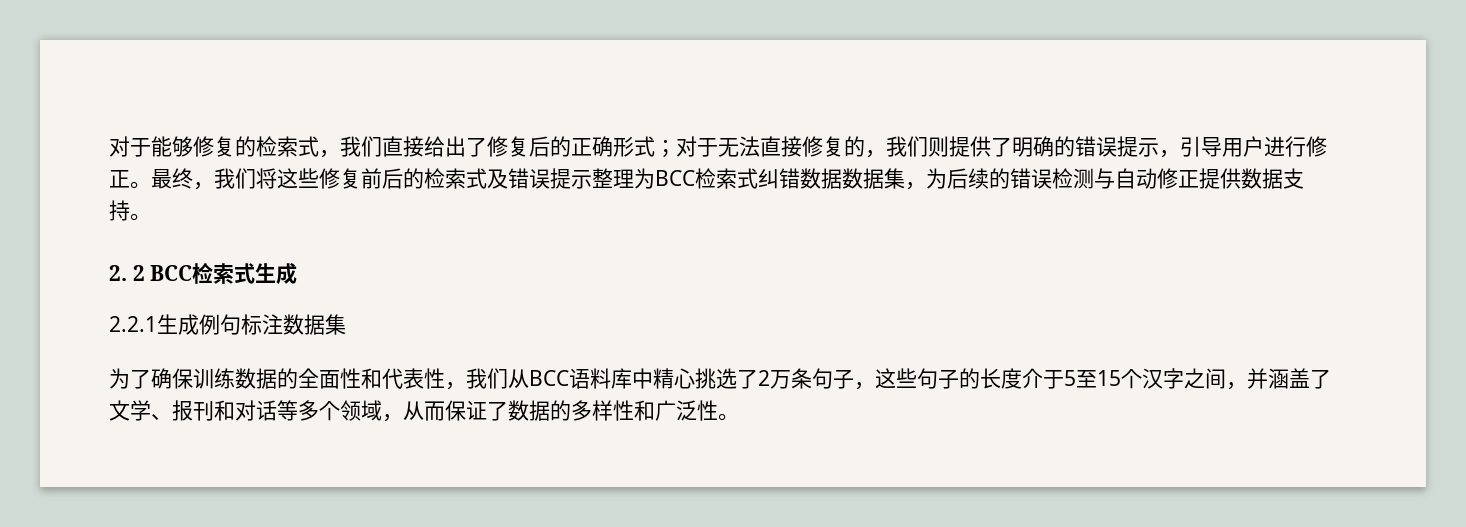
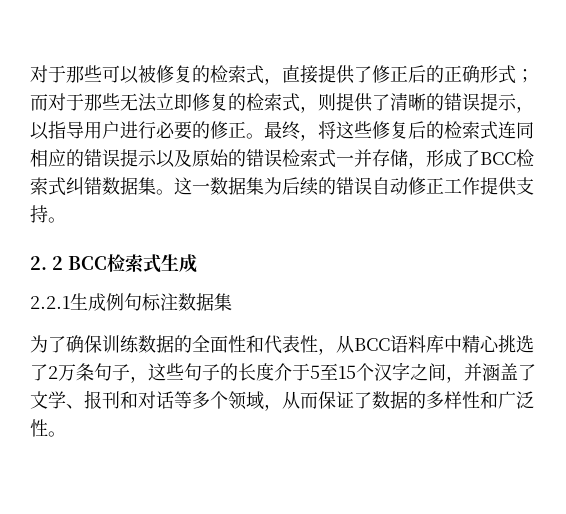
[109,136,928,158] 对于能够修复的检索式，我们直接给出了修复后的正确形式；对于无法直接修复的，我们 -> [30,65,534,85] [30,93,318,113] 对于那些可以被修复的检索式，直接提供了修正后的正确形式；而对于那些无法立即修复的检索式，
[1012,136,1054,157] 明确 -> [390,93,426,111] 清晰
[1180,136,1201,157] 引 -> [30,121,66,140] 以指
(1306, 146) none -> [156,121,210,140] 必要的
[214,168,256,189] 我们 -> (318, 137) none
[361,168,382,189] 前 -> (408, 130) none
[487,168,655,189] 及错误提示整理为 -> [498,121,534,139] [30,149,480,169] 连同相应的错误提示以及原始的错误检索式一并存储，形成了
[842,168,926,190] 数据集， -> [138,177,264,195] 集。这一数据集
[1052,168,1115,189] 检测与 -> (372, 186) none
[1199,168,1283,189] 提供数据 -> [444,177,517,196] 工作提供
[466,368,508,389] 我们 -> (336, 351) none

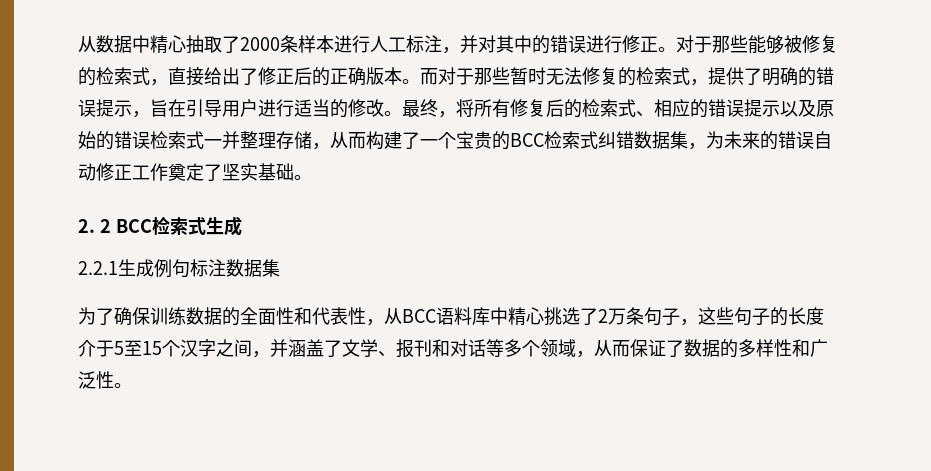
[30,65,139,84] 对于那些可以 -> [78,35,784,54] 从数据中精心抽取了2000条样本进行人工标注，并对其中的错误进行修正。对于那些能够
[318,65,355,84] 提供 -> [204,67,240,85] 给出
[480,65,534,84] 形式； -> [366,67,420,85] 版本。
[120,93,426,113] 无法立即修复的检索式，则提供了清晰 -> [510,67,798,86] 暂时无法修复的检索式，提供了明确
[30,121,66,140] 以指 -> [150,99,204,117] 旨在引
[156,121,246,140] 必要的修正 -> [294,99,384,118] 适当的修改
[336,121,372,139] 这些 -> [474,99,510,118] 所有
[498,121,534,139] 连同 -> [636,111,654,117] 、
[372,149,480,169] 存储，形成了 -> [240,131,510,150] 整理存储，从而构建了一个宝贵的
[156,177,318,196] 。这一数据集为后续 -> [688,131,760,150] ，为未来
[480,177,534,196] [30,205,48,223] 提供支持 -> [168,163,294,181] 奠定了坚实基础

